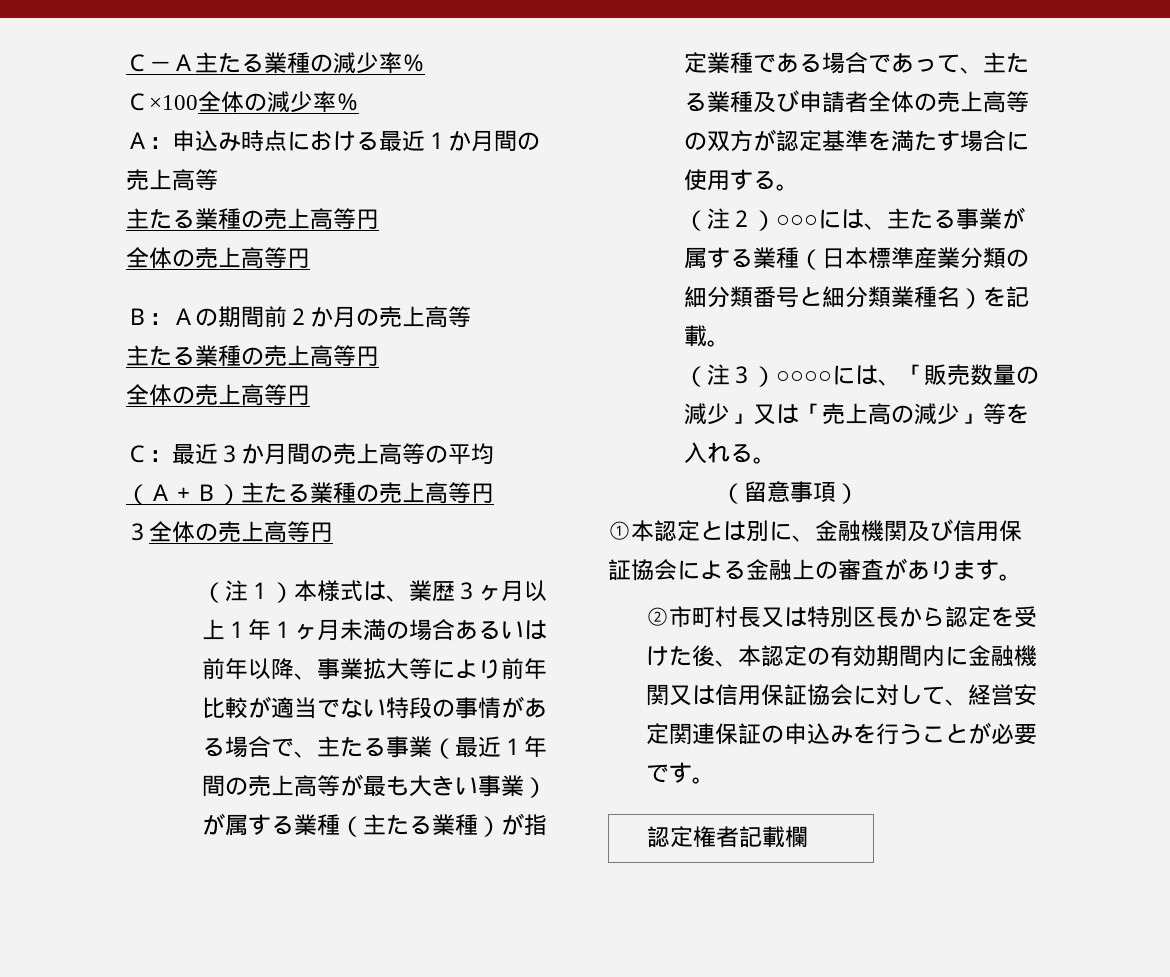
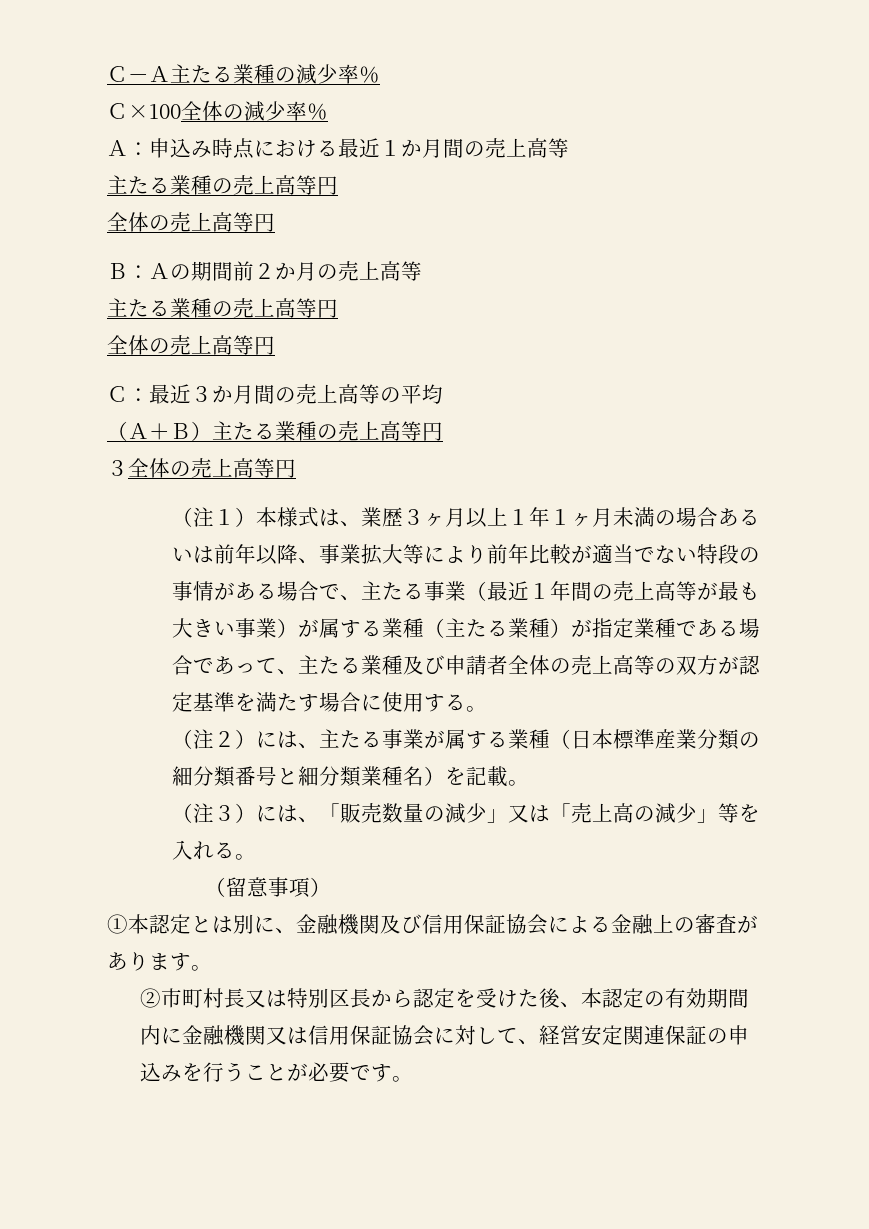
[775,215,818,227] ○○○ -> (257, 739) none
[775,371,832,383] ○○○○ -> (257, 813) none
[647,826,809,848] // 認定権者記載欄 -> (413, 1079) none

